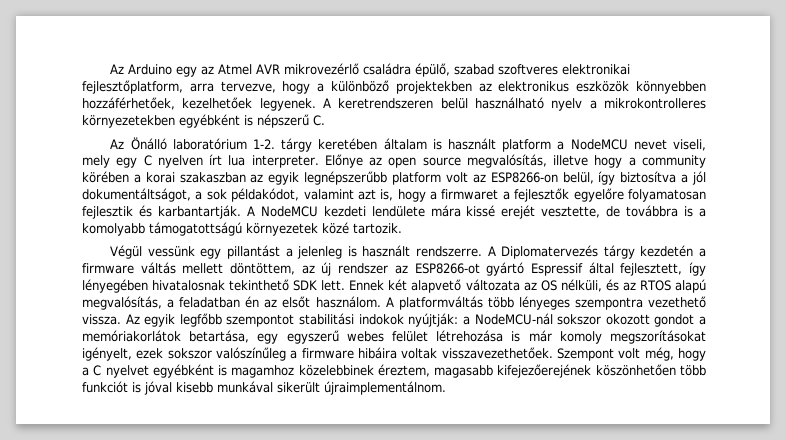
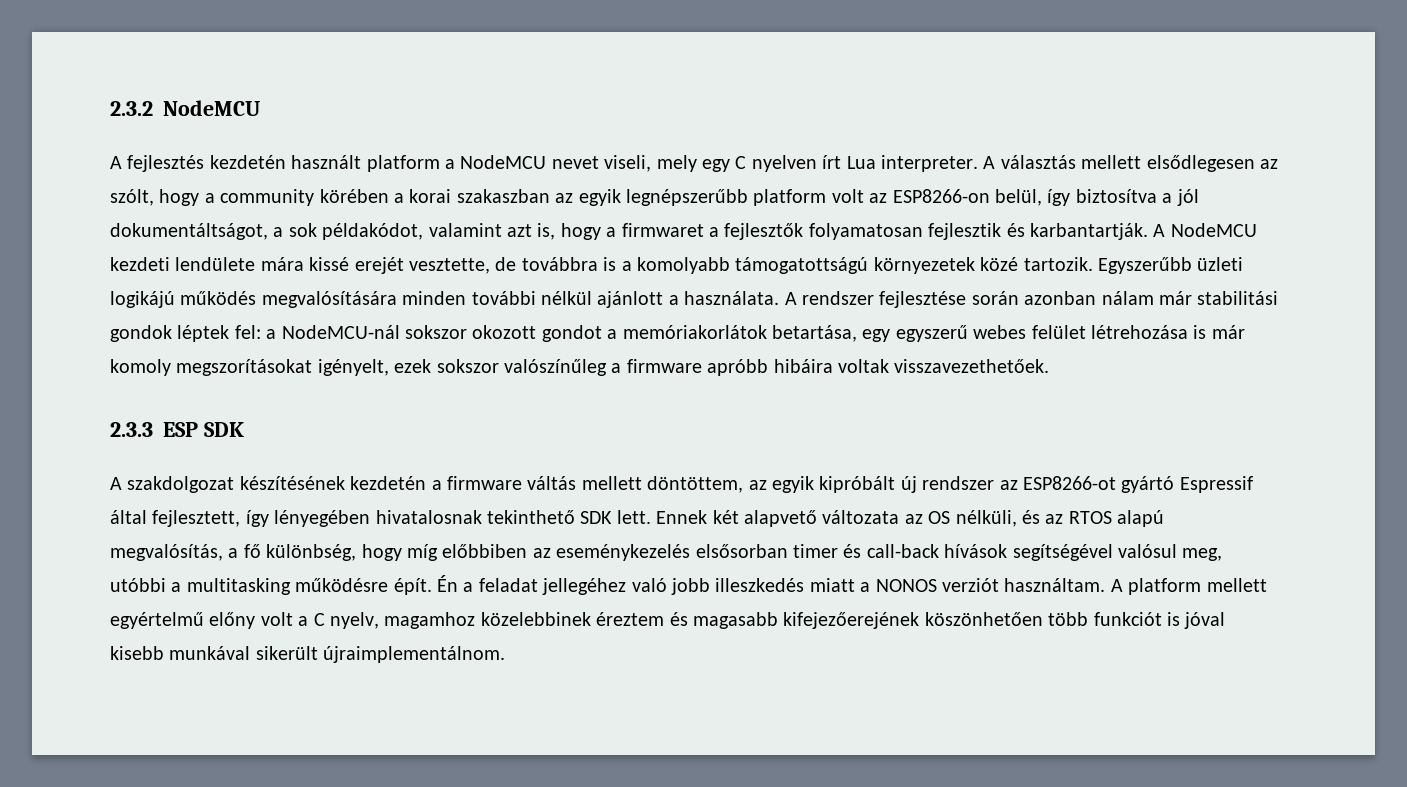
[110,63,631,77] [82,80,706,94] [82,97,706,111] [82,114,325,128] [110,137,442,152] Az Arduino egy az Atmel AVR mikrovezérlő családra épülő, szabad szoftveres elektronikai fejlesztőplatform, arra tervezve, hogy a különböző projektekben az elektronikus eszközök könnyebben hozzáférhetőek, kezelhetőek legyenek. A keretrendszeren belül használható nyelv a mikrokontrolleres környezetekben egyébként is népszerű C. // Az Önálló laboratórium 1-2. tárgy keretében általam is -> [110,100,260,116] [110,155,286,172] 2.3.2 NodeMCU // A fejlesztés kezdetén
[228,154,589,168] lua interpreter. Előnye az open source megvalósítás, illetve -> [846,155,1278,172] [110,189,154,206] Lua interpreter. A választás mellett elsődlegesen az szólt,
[573,188,624,202] egyelőre -> (804, 231) none
[110,245,635,259] // Végül vessünk egy pillantást a jelenleg is használt rendszerre. A Diplomatervezés tárgy -> [1097,257,1244,274] [110,291,1279,308] [110,325,1245,342] [110,359,1050,376] [110,422,244,437] [110,476,345,493] Egyszerűbb üzleti logikájú működés megvalósítására minden további nélkül ajánlott a használata. A rendszer fejlesztése során azonban nálam már stabilitási gondok léptek fel: a NodeMCU-nál sokszor okozott gondot a memóriakorlátok betartása, egy egyszerű webes felület létrehozása is már komoly megszorításokat igényelt, ezek sokszor valószínűleg a firmware apróbb hibáira voltak visszavezethetőek. // 2.3.3 ESP SDK // A szakdolgozat készítésének
(315, 269) none -> [771,476,896,493] egyik kipróbált
[179,296,706,310] [82,313,707,327] [82,330,706,344] [82,347,707,361] [82,364,430,378] feladatban én az elsőt használom. A platformváltás több lényeges szempontra vezethető vissza. Az egyik legfőbb szempontot stabilitási indokok nyújtják: a NodeMCU-nál sokszor okozott gondot a memóriakorlátok betartása, egy egyszerű webes felület létrehozása is már komoly megszorításokat igényelt, ezek sokszor valószínűleg a firmware hibáira voltak visszavezethetőek. Szempont volt még, hogy a C nyelvet egyébként is magamhoz közelebbinek éreztem, -> [243,544,1223,561] [110,575,1267,595] [110,612,688,629] fő különbség, hogy míg előbbiben az eseménykezelés elsősorban timer és call-back hívások segítségével valósul meg, utóbbi a multitasking működésre épít. Én a feladat jellegéhez való jobb illeszkedés miatt a NONOS verziót használtam. A platform mellett egyértelmű előny volt a C nyelv, magamhoz közelebbinek éreztem és

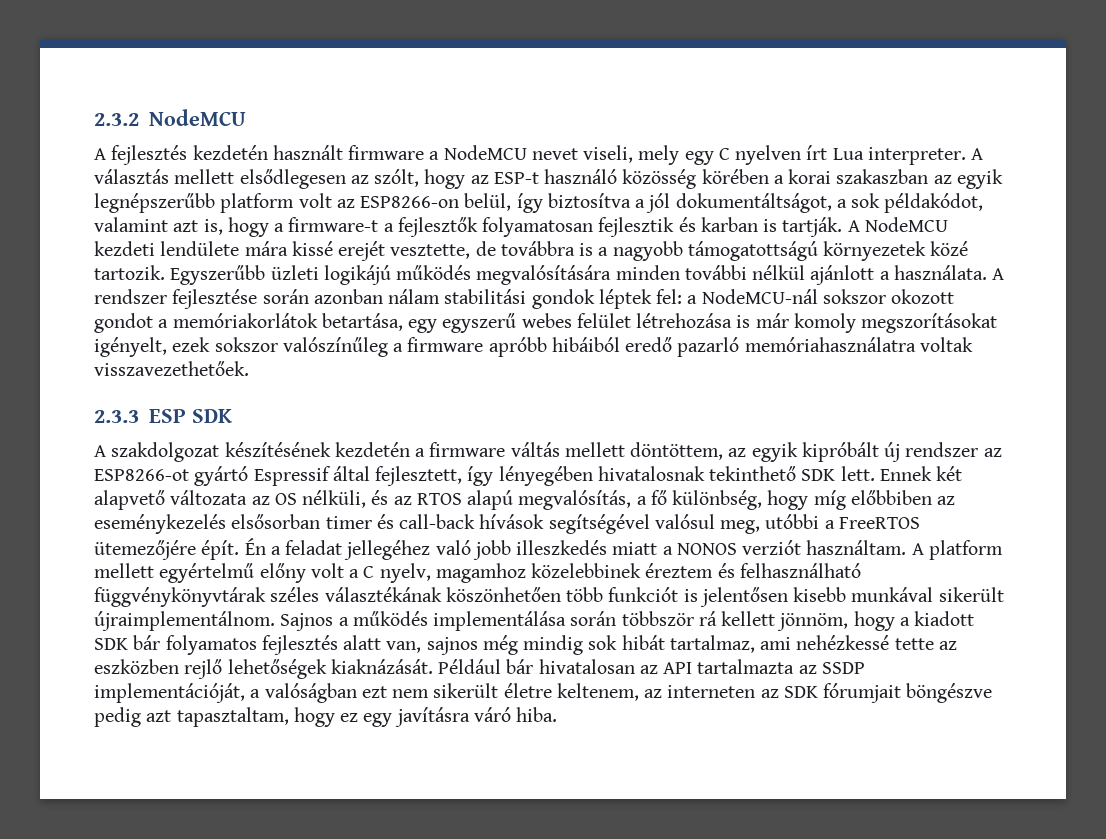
[366,155,440,172] platform -> [348,145,425,160] firmware
[204,189,315,206] a community -> [470,169,697,189] az ESP-t használó közösség
[621,223,704,237] firmwaret -> [288,217,379,232] firmware-t
[1029,223,1148,240] karbantartják. -> [700,217,843,237] karban is tartják.
[636,257,730,274] komolyabb -> [612,241,683,261] nagyobb
[1158,291,1192,305] már -> (441, 296) none
[773,359,833,373] hibáira -> [551,337,916,357] hibáiból eredő pazarló memóriahasználatra
[186,578,389,595] multitasking működésre -> [838,517,920,529] [94,540,196,560] FreeRTOS ütemezőjére
[692,612,920,629] magasabb kifejezőerejének -> [739,563,861,578] [94,587,442,607] felhasználható függvénykönyvtárak széles választékának
[1184,612,1226,629] jóval -> [699,587,788,607] jelentősen
(506, 654) none -> [280,611,975,631] [94,635,957,655] [94,659,865,679] [94,683,993,703] [94,707,558,727] Sajnos a működés implementálása során többször rá kellett jönnöm, hogy a kiadott SDK bár folyamatos fejlesztés alatt van, sajnos még mindig sok hibát tartalmaz, ami nehézkessé tette az eszközben rejlő lehetőségek kiaknázását. Például bár hivatalosan az API tartalmazta az SSDP implementációját, a valóságban ezt nem sikerült életre keltenem, az interneten az SDK fórumjait böngészve pedig azt tapasztaltam, hogy ez egy javításra váró hiba.

